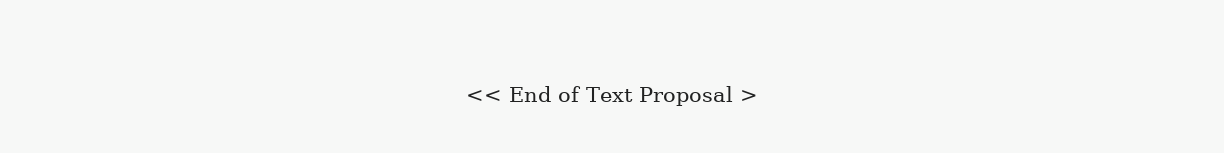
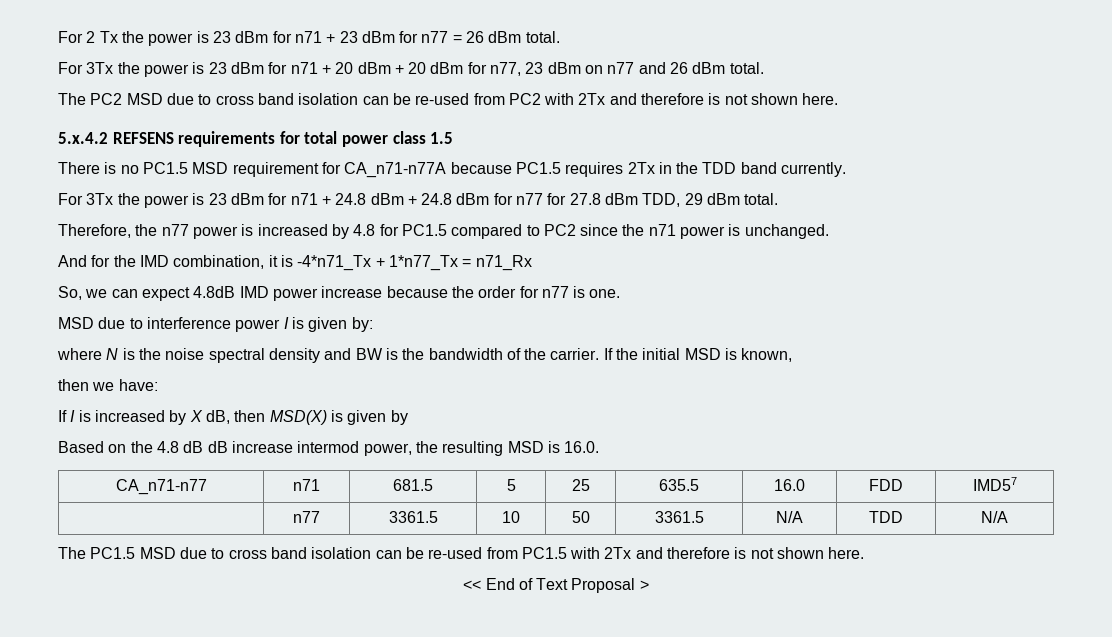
(466, 96) none -> [58,31,560,46] [58,62,764,77] [58,93,839,105] [58,131,454,147] [58,162,847,178] [58,193,779,208] [58,224,829,239] [58,255,532,271] [58,286,621,301] [58,317,373,332] [57,348,793,363] [58,379,158,391] [58,410,408,425] [58,441,600,456] [115,479,207,495] [293,479,320,491] [393,479,433,491] [506,479,516,491] [571,479,590,491] [659,479,699,491] [774,479,805,491] [869,479,903,491] [972,477,1017,491] [293,511,320,523] [388,511,438,523] [502,511,520,523] [571,511,590,523] [654,511,704,523] [776,511,803,523] [869,511,903,523] [981,511,1008,523] [58,547,865,559] For 2 Tx the power is 23 dBm for n71 + 23 dBm for n77 = 26 dBm total. // For 3Tx the power is 23 dBm for n71 + 20 dBm + 20 dBm for n77, 23 dBm on n77 and 26 dBm total. // The PC2 MSD due to cross band isolation can be re-used from PC2 with 2Tx and therefore is not shown here. // 5.x.4.2 REFSENS requirements for total power class 1.5 // There is no PC1.5 MSD requirement for CA_n71-n77A because PC1.5 requires 2Tx in the TDD band currently. // For 3Tx the power is 23 dBm for n71 + 24.8 dBm + 24.8 dBm for n77 for 27.8 dBm TDD, 29 dBm total. // Therefore, the n77 power is increased by 4.8 for PC1.5 compared to PC2 since the n71 power is unchanged. // And for the IMD combination, it is -4*n71_Tx + 1*n77_Tx = n71_Rx // So, we can expect 4.8dB IMD power increase because the order for n77 is one. // MSD due to interference power I is given by: // where N is the noise spectral density and BW is the bandwidth of the carrier. If the initial MSD is known, // then we have: // If I is increased by X dB, then MSD(X) is given by // Based on the 4.8 dB dB increase intermod power, the resulting MSD is 16.0. // CA_n71-n77 | n71 | 681.5 | 5 | 25 | 635.5 | 16.0 | FDD | IMD57 // | n77 | 3361.5 | 10 | 50 | 3361.5 | N/A | TDD | N/A // The PC1.5 MSD due to cross band isolation can be re-used from PC1.5 with 2Tx and therefore is not shown here. //

